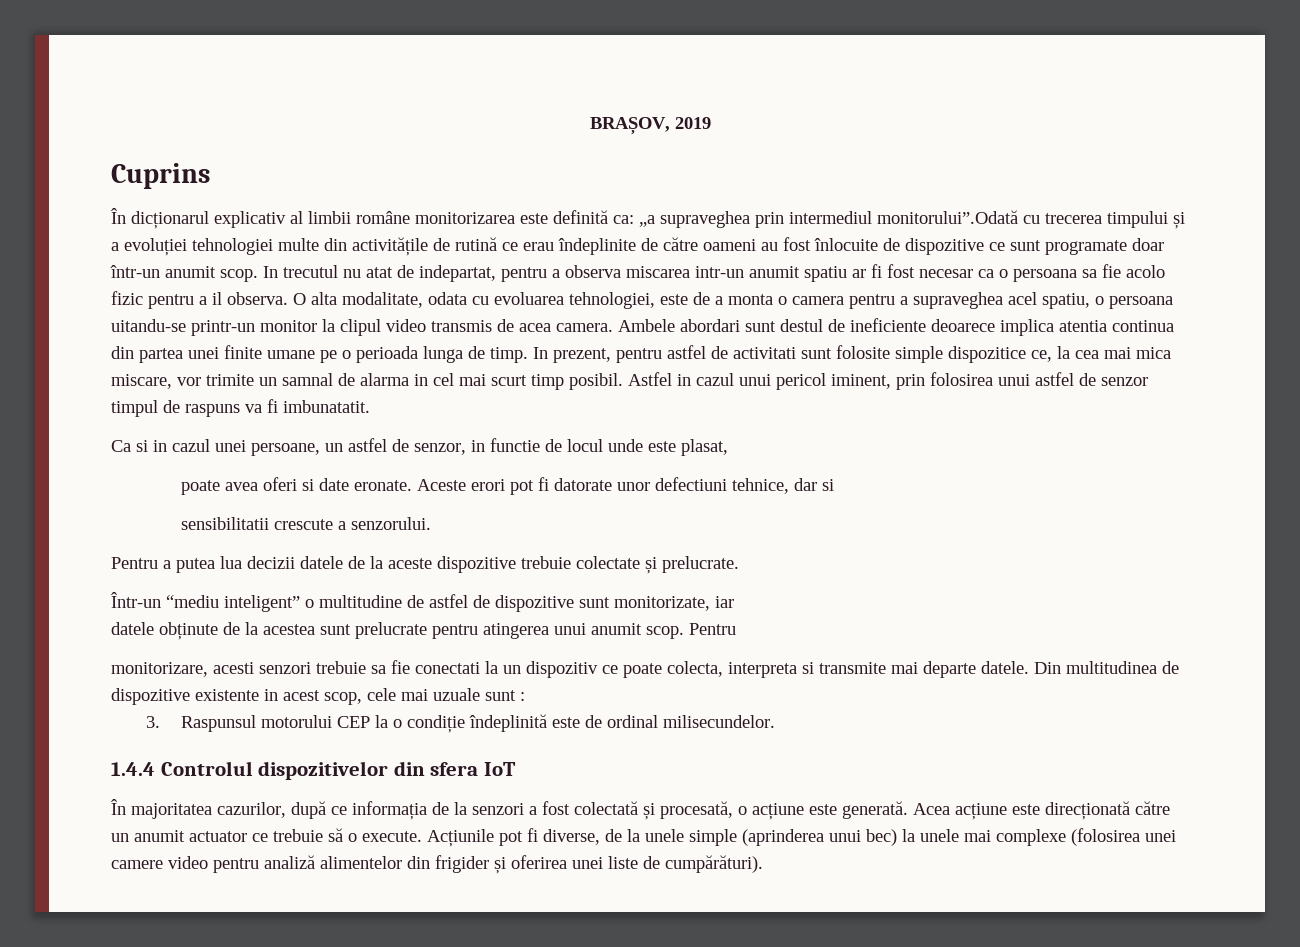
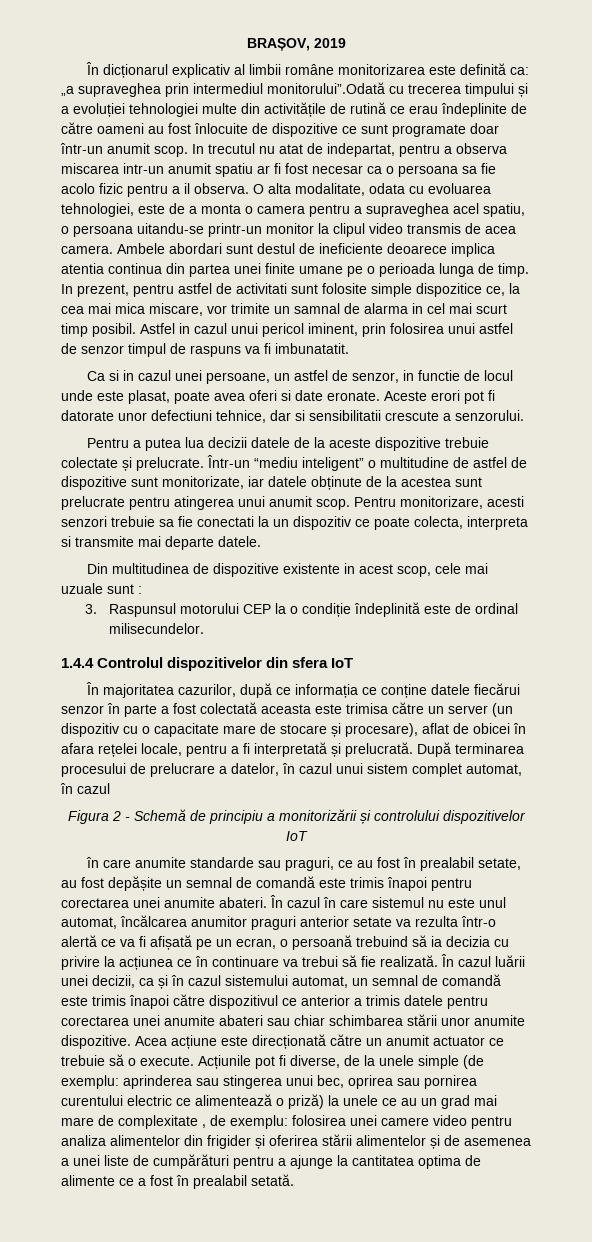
[111,163,210,189] // Cuprins -> (346, 43) none
(728, 447) // -> (170, 397) none
(834, 485) // -> (305, 415) none
(739, 564) // -> (204, 464) none
(734, 602) // -> (264, 481) none
(736, 629) // -> (396, 502) none
(1029, 667) none -> (261, 541) //
[432,801,908,820] de la senzori a fost colectată și procesată, o acțiune este generată. -> [361,683,520,698] [61,702,513,717] [61,723,526,737] [61,742,524,757] [61,763,522,777] [60,783,110,794] [67,809,526,824] [285,831,308,841] [85,857,521,871] [61,876,472,891] [61,895,506,908] [61,915,496,930] [61,935,509,950] [61,954,525,970] [61,974,501,989] [61,994,488,1009] [61,1014,525,1026] [61,1035,131,1049] ce conține datele fiecărui senzor în parte a fost colectată aceasta este trimisa către un server (un dispozitiv cu o capacitate mare de stocare și procesare), aflat de obicei în afara rețelei locale, pentru a fi interpretată și prelucrată. După terminarea procesului de prelucrare a datelor, în cazul unui sistem complet automat, în cazul // Figura 2 - Schemă de principiu a monitorizării și controlului dispozitivelor IoT // în care anumite standarde sau praguri, ce au fost în prealabil setate, au fost depășite un semnal de comandă este trimis înapoi pentru corectarea unei anumite abateri. În cazul în care sistemul nu este unul automat, încălcarea anumitor praguri anterior setate va rezulta într-o alertă ce va fi afișată pe un ecran, o persoană trebuind să ia decizia cu privire la acțiunea ce în continuare va trebui să fie realizată. În cazul luării unei decizii, ca și în cazul sistemului automat, un semnal de comandă este trimis înapoi către dispozitivul ce anterior a trimis datele pentru corectarea unei anumite abateri sau chiar schimbarea stării unor anumite dispozitive.
[742,828,1140,846] (aprinderea unui bec) la unele mai complexe (folosirea -> [463,1055,484,1069] [61,1075,477,1089] [61,1094,497,1109] [61,1115,346,1129] (de exemplu: aprinderea sau stingerea unui bec, oprirea sau pornirea curentului electric ce alimentează o priză) la unele ce au un grad mai mare de complexitate , de exemplu: folosirea
[264,855,315,869] analiză -> [61,1135,106,1146] analiza
[572,855,763,873] unei liste de cumpărături). -> [322,1134,531,1149] [61,1154,481,1169] [61,1174,294,1189] stării alimentelor și de asemenea a unei liste de cumpărături pentru a ajunge la cantitatea optima de alimente ce a fost în prealabil setată.

